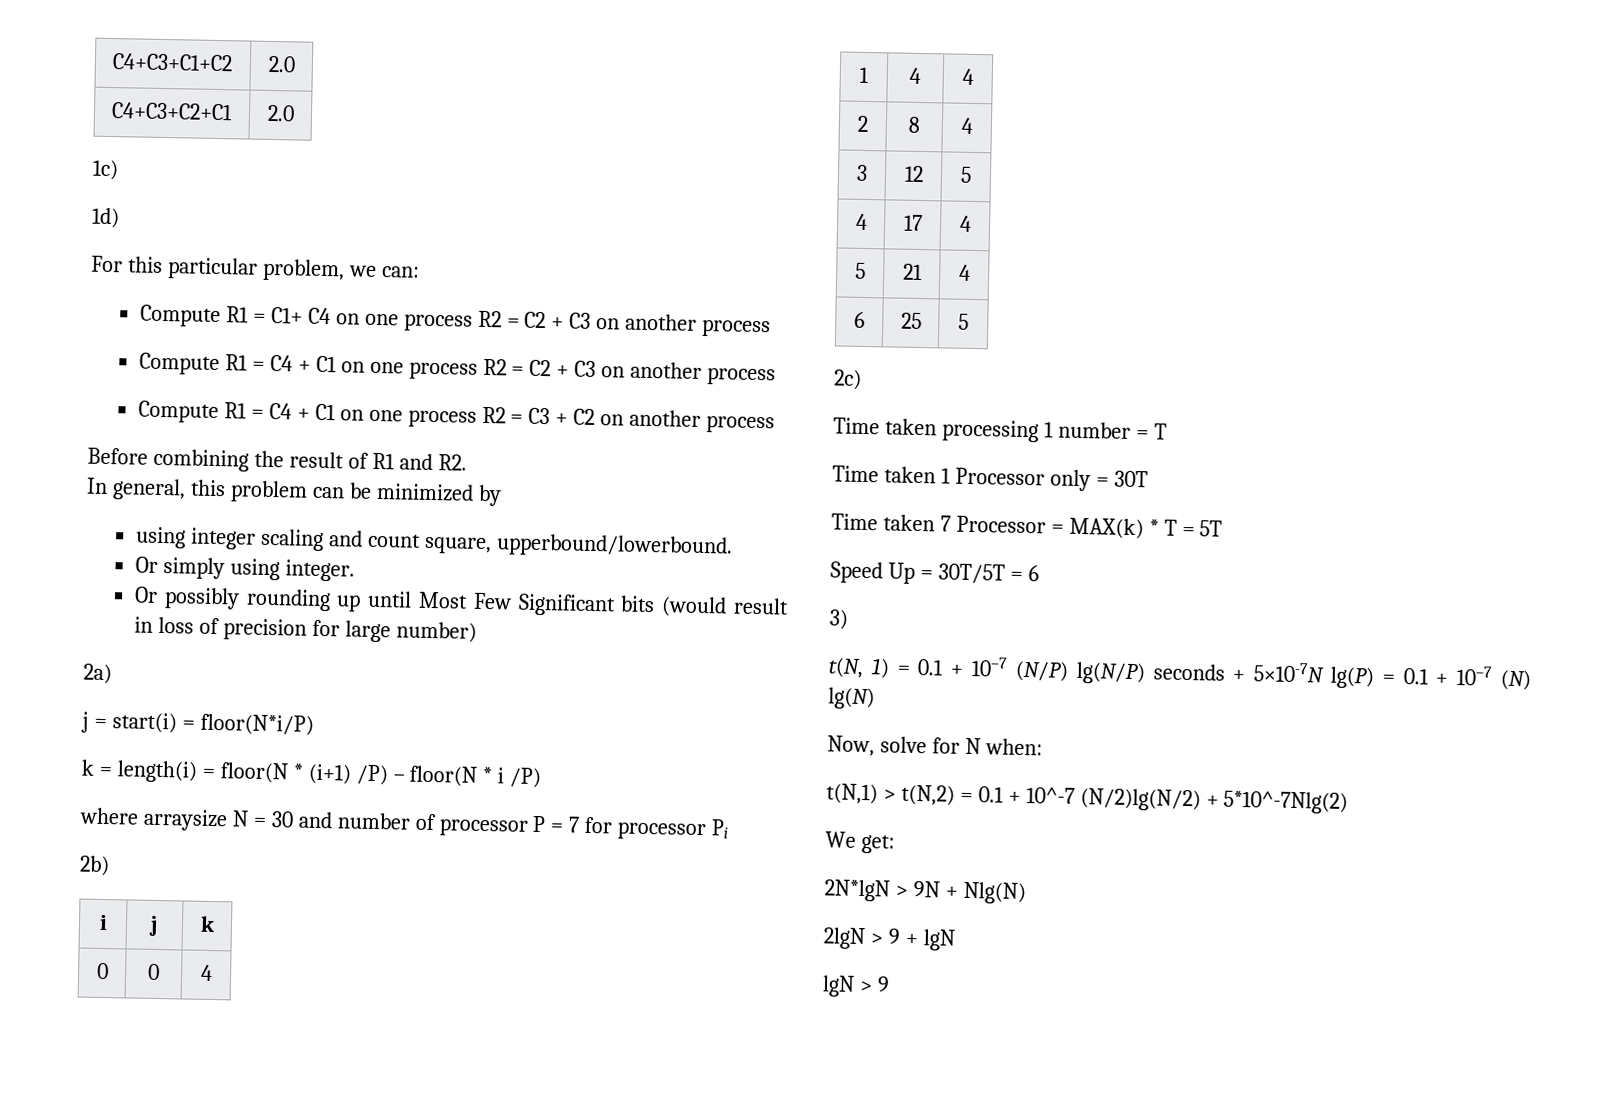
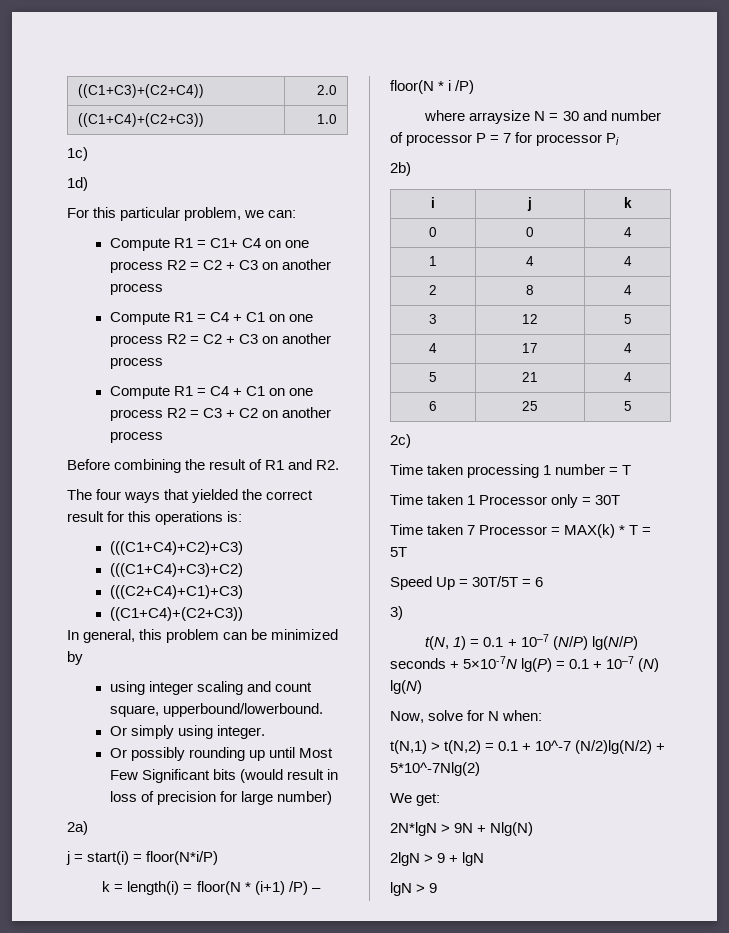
[111,53,233,72] [268,55,297,73] [110,102,233,121] [267,104,296,122] C4+C3+C1+C2 | 2.0 // C4+C3+C2+C1 | 2.0 -> [78,84,205,98] [316,85,337,95] [78,113,205,127] [316,114,337,124] ((C1+C3)+(C2+C4)) | 2.0 // ((C1+C4)+(C2+C3)) | 1.0
(467, 462) none -> [67,489,314,503] [67,511,243,525] [109,541,243,555] [109,563,243,577] [109,585,243,599] [109,607,243,621] // The four ways that yielded the correct result for this operations is: // (((C1+C4)+C2)+C3) // (((C1+C4)+C3)+C2) // (((C2+C4)+C1)+C3) // ((C1+C4)+(C2+C3))

